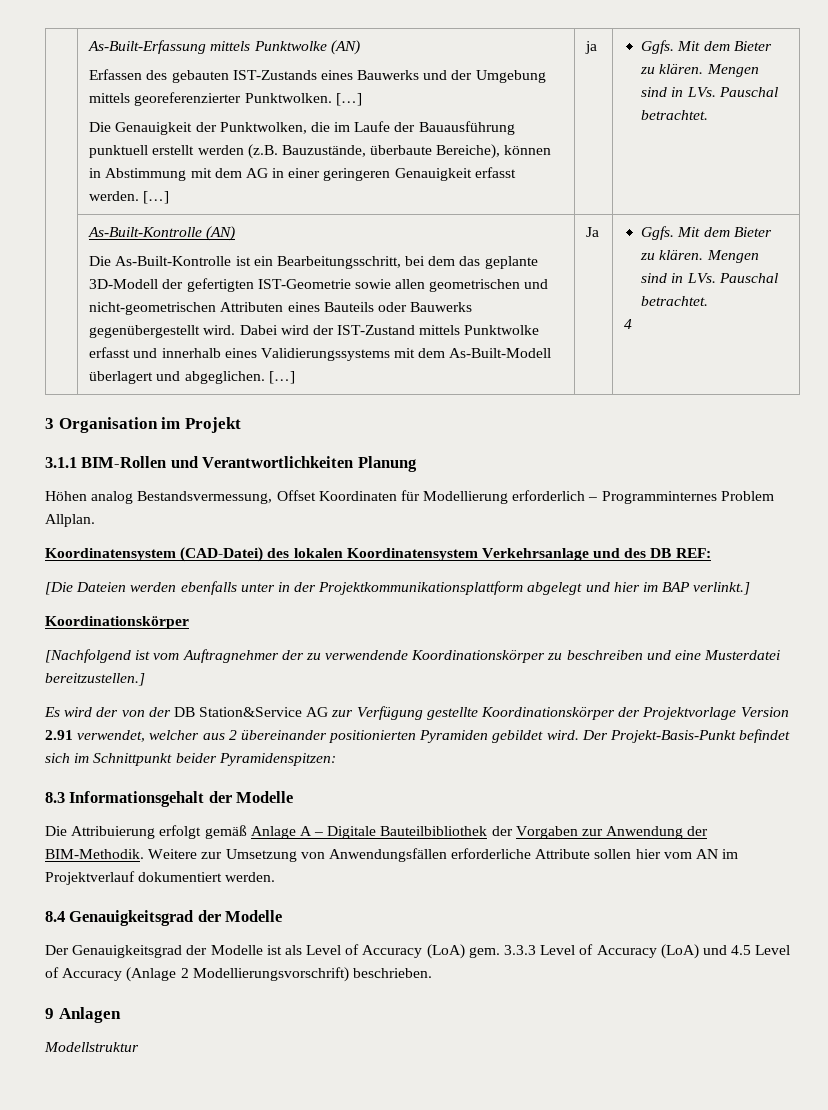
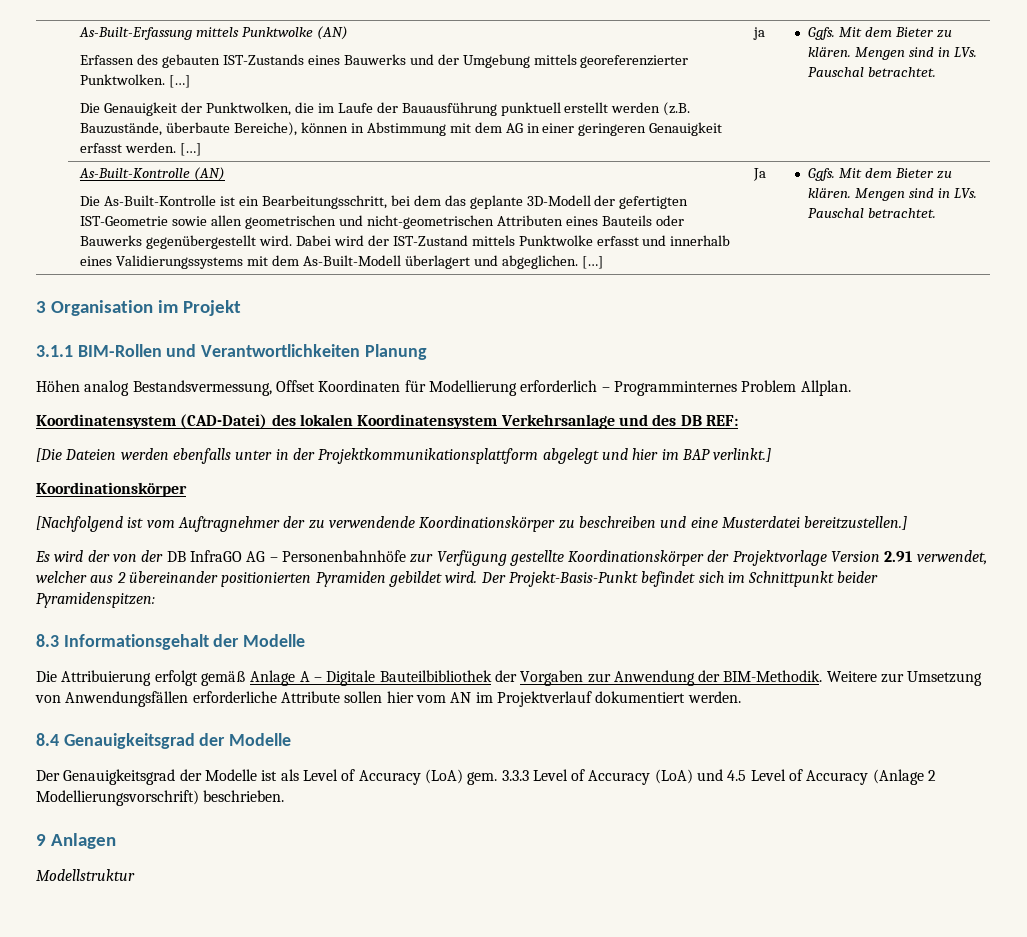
[624,319,633,329] // 4 -> (937, 213) none
[199,707,329,717] Station&Service AG -> [189,550,406,562] InfraGO AG – Personenbahnhöfe

